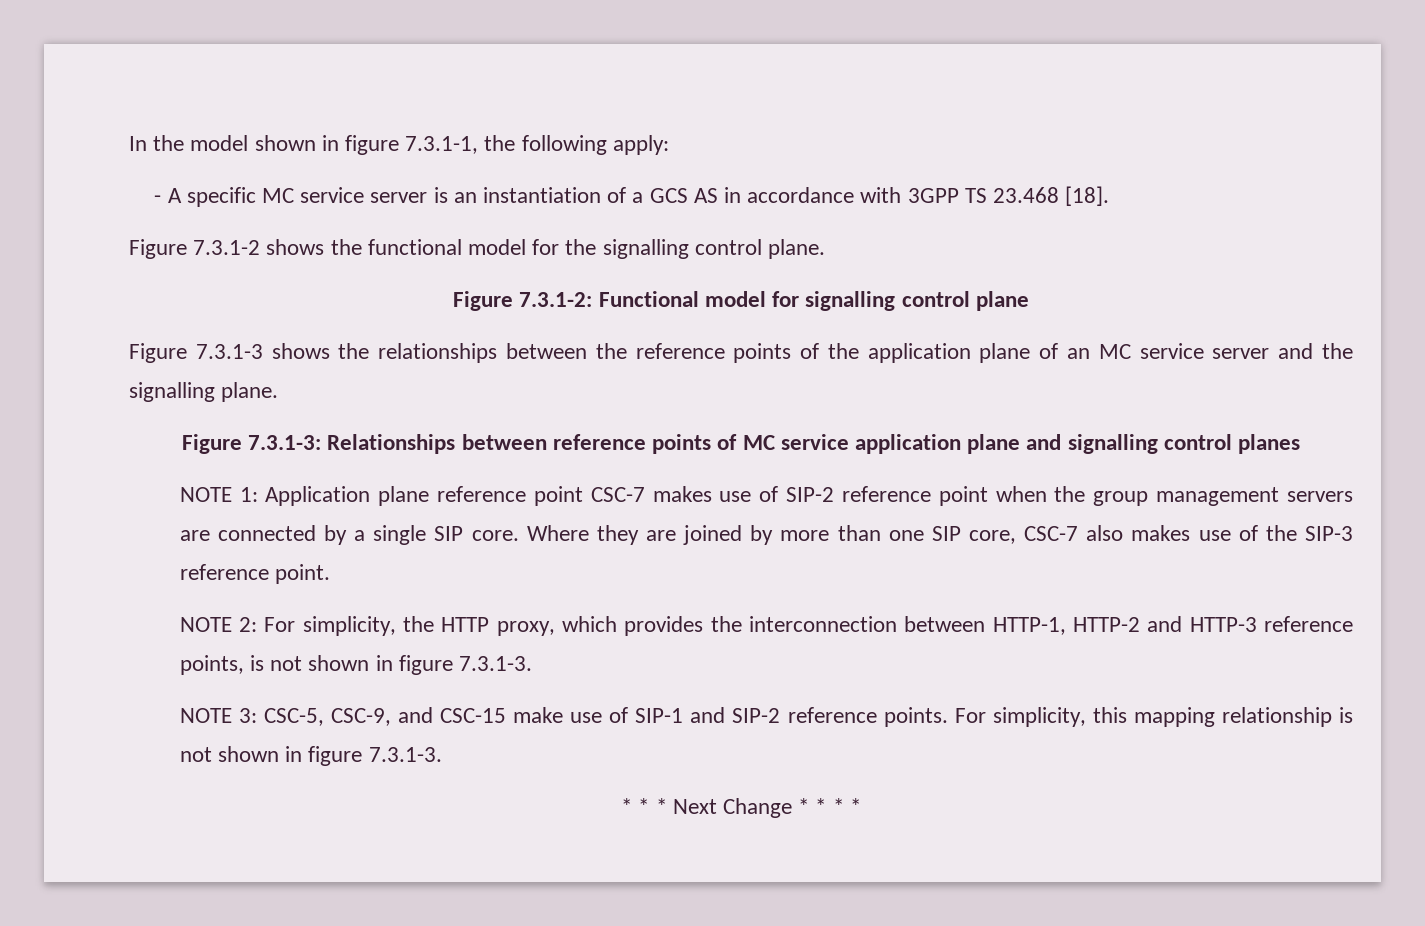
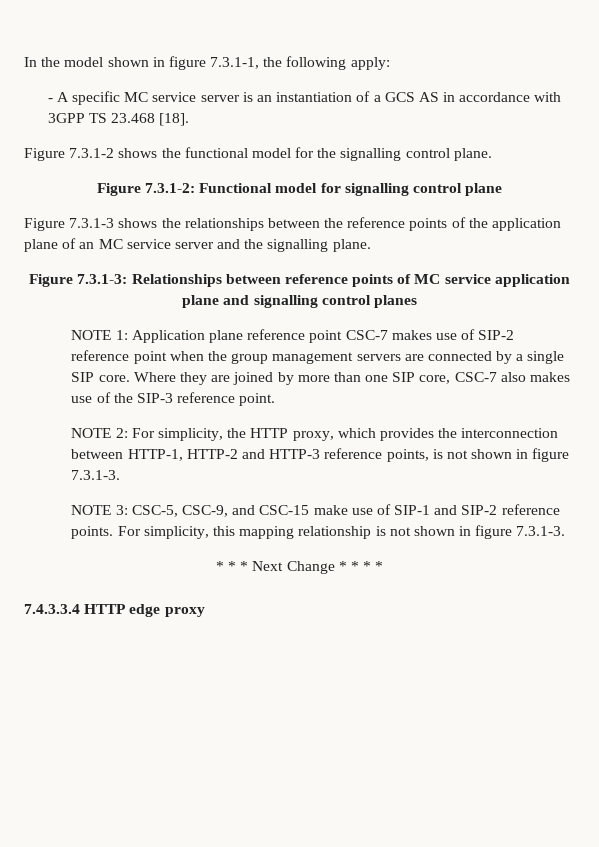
(861, 806) none -> [24,604,205,617] // 7.4.3.3.4 HTTP edge proxy

